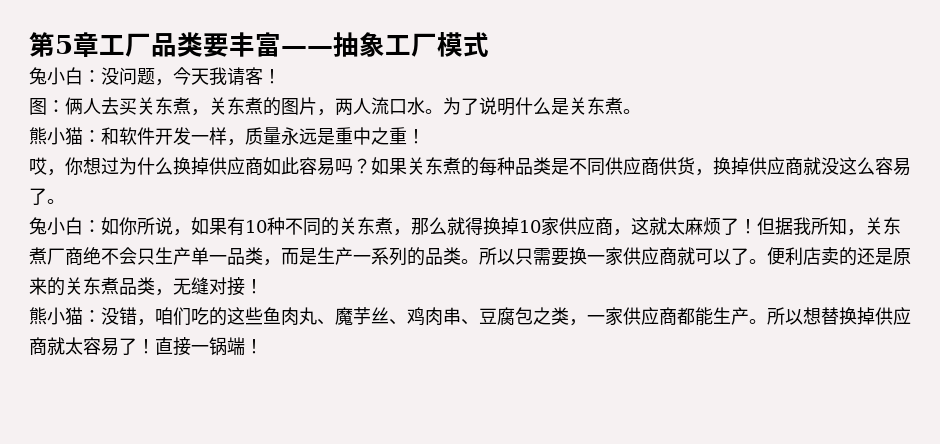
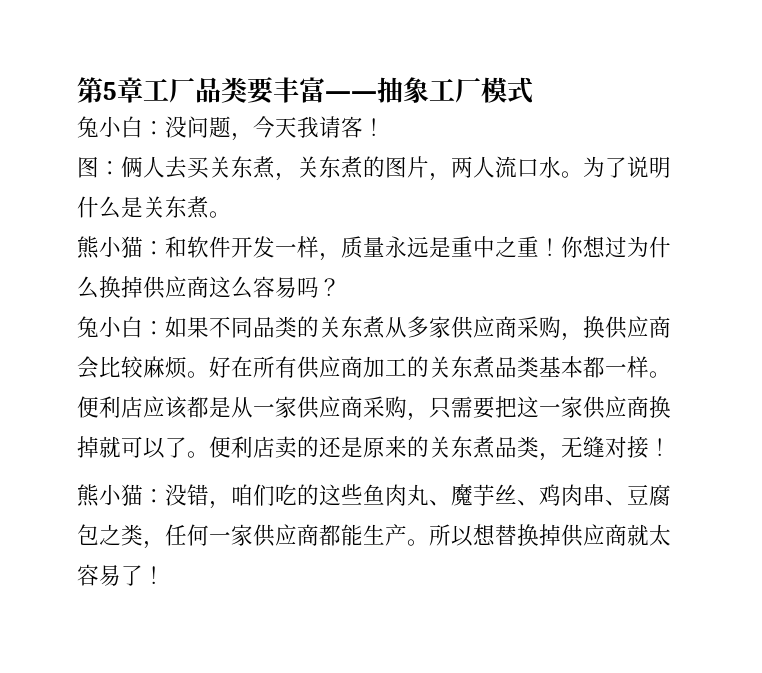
[29,157,65,176] // 哎， -> (561, 247) none
[263,157,299,175] 如此 -> [209,276,253,299] 这么
[371,157,911,176] [29,188,65,205] [29,217,901,236] [29,247,677,266] 如果关东煮的每种品类是不同供应商供货，换掉供应商就没这么容易了。 // 兔小白：如你所说，如果有10种不同的关东煮，那么就得换掉10家供应商，这就太麻烦了！但据我所知，关东煮厂商绝不会只生产单一品类，而是生产一系列的品类。所以只需要换一家供应商 -> [77,316,671,341] [77,356,671,379] [77,396,671,421] [77,436,99,458] // 兔小白：如果不同品类的关东煮从多家供应商采购，换供应商会比较麻烦。好在所有供应商加工的关东煮品类基本都一样。便利店应该都是从一家供应商采购，只需要把这一家供应商换掉
(587, 322) none -> [165,524,209,546] 任何
[155,337,263,356] 直接一锅端！ -> (165, 575) none

